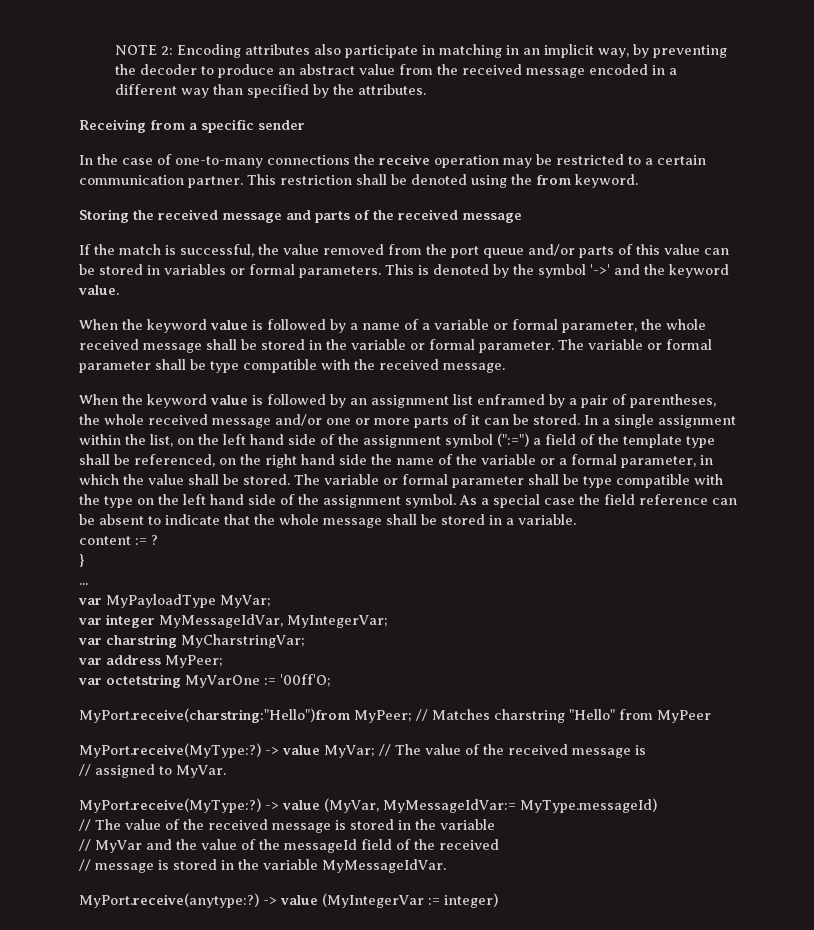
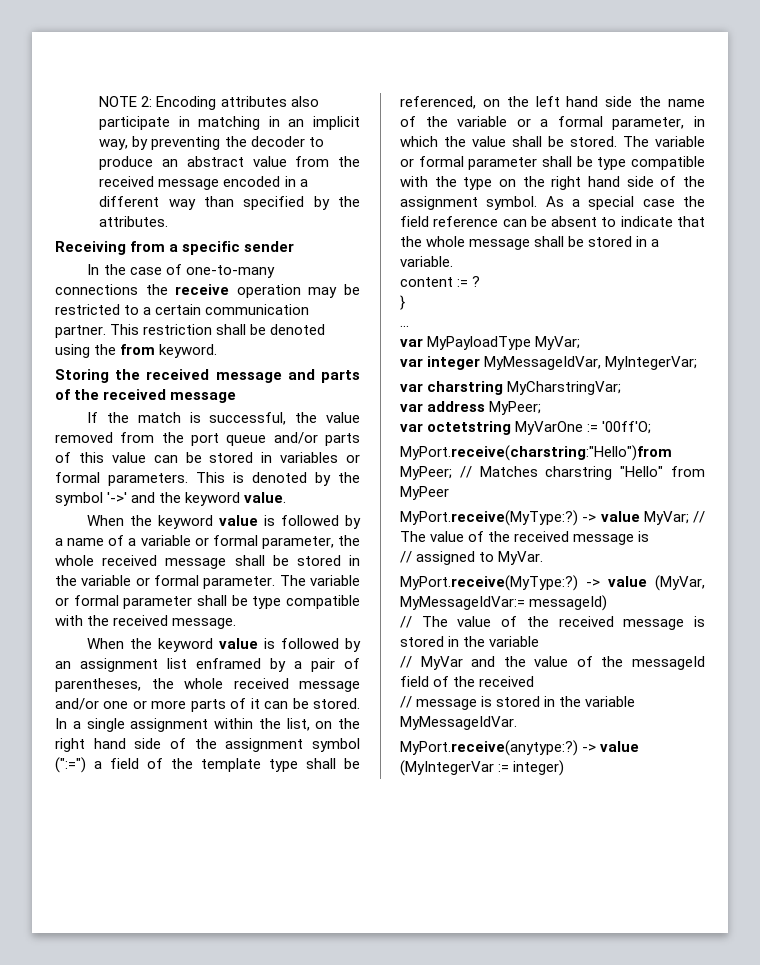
[223,434,246,445] left -> [55,738,85,752] right
[265,454,297,468] right -> [535,96,560,107] left
[183,494,206,505] left -> [551,176,582,190] right
[520,798,657,813] MyType.messageId) -> [529,595,608,611] messageId)

